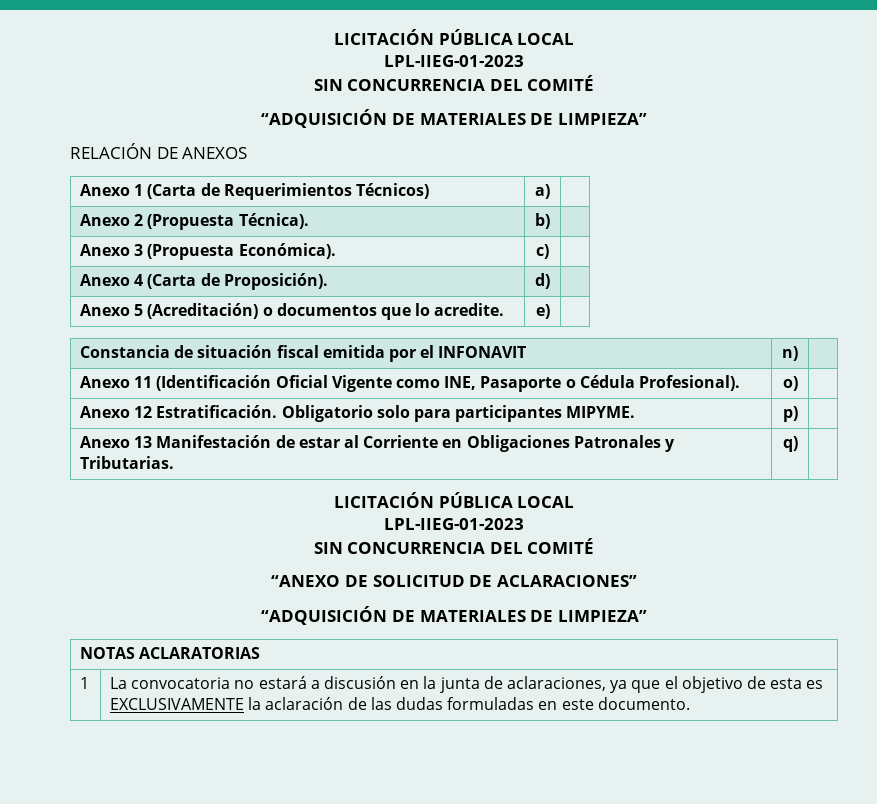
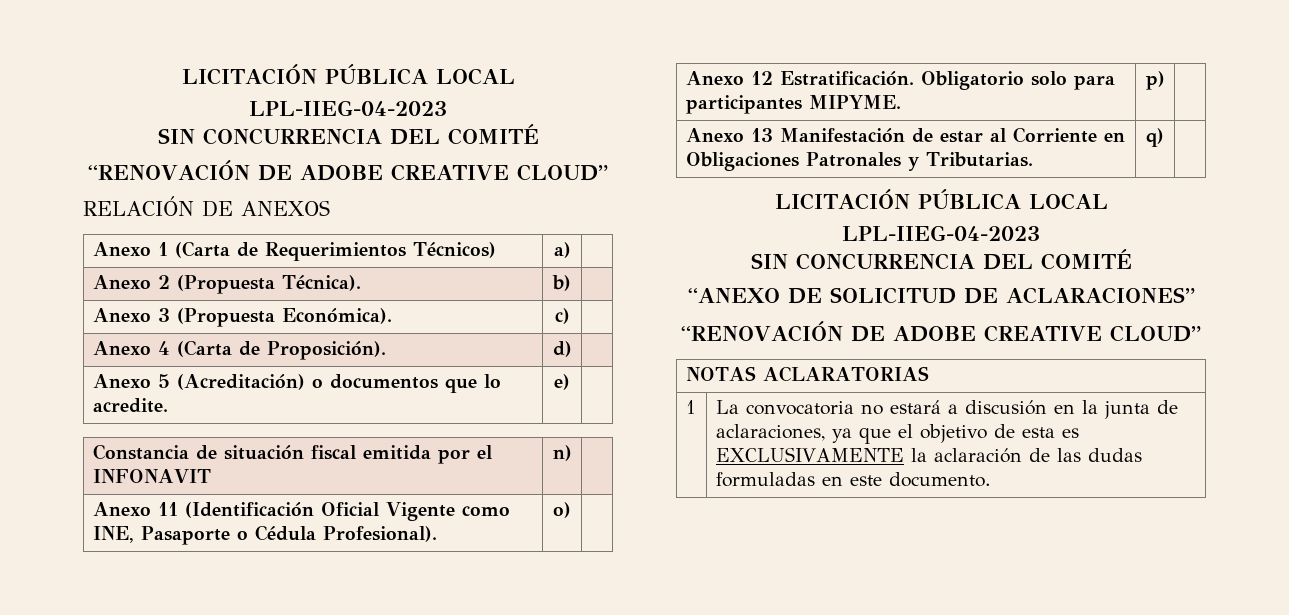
[333,29,575,45] [384,55,524,67] [313,75,595,91] [261,109,647,128] LICITACIÓN PÚBLICA LOCAL // LPL-IIEG-01-2023 // SIN CONCURRENCIA DEL COMITÉ // “ADQUISICIÓN DE MATERIALES DE LIMPIEZA” -> [181,64,515,85] [249,100,447,116] [157,124,539,145] [87,160,609,181] LICITACIÓN PÚBLICA LOCAL // LPL-IIEG-04-2023 // SIN CONCURRENCIA DEL COMITÉ // “RENOVACIÓN DE ADOBE CREATIVE CLOUD”
[384,518,524,530] LPL-IIEG-01-2023 -> [842,225,1040,241] LPL-IIEG-04-2023
[261,606,647,625] “ADQUISICIÓN DE MATERIALES DE LIMPIEZA” -> [680,321,1202,342] “RENOVACIÓN DE ADOBE CREATIVE CLOUD”

